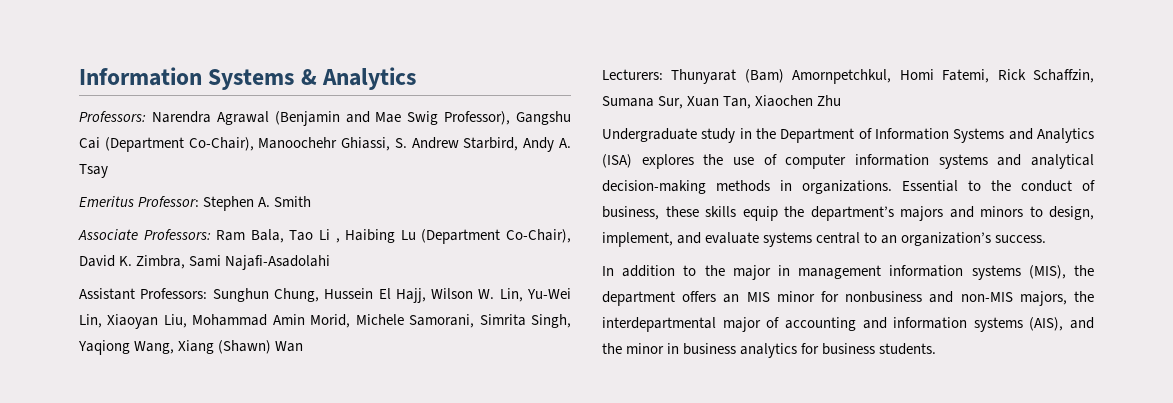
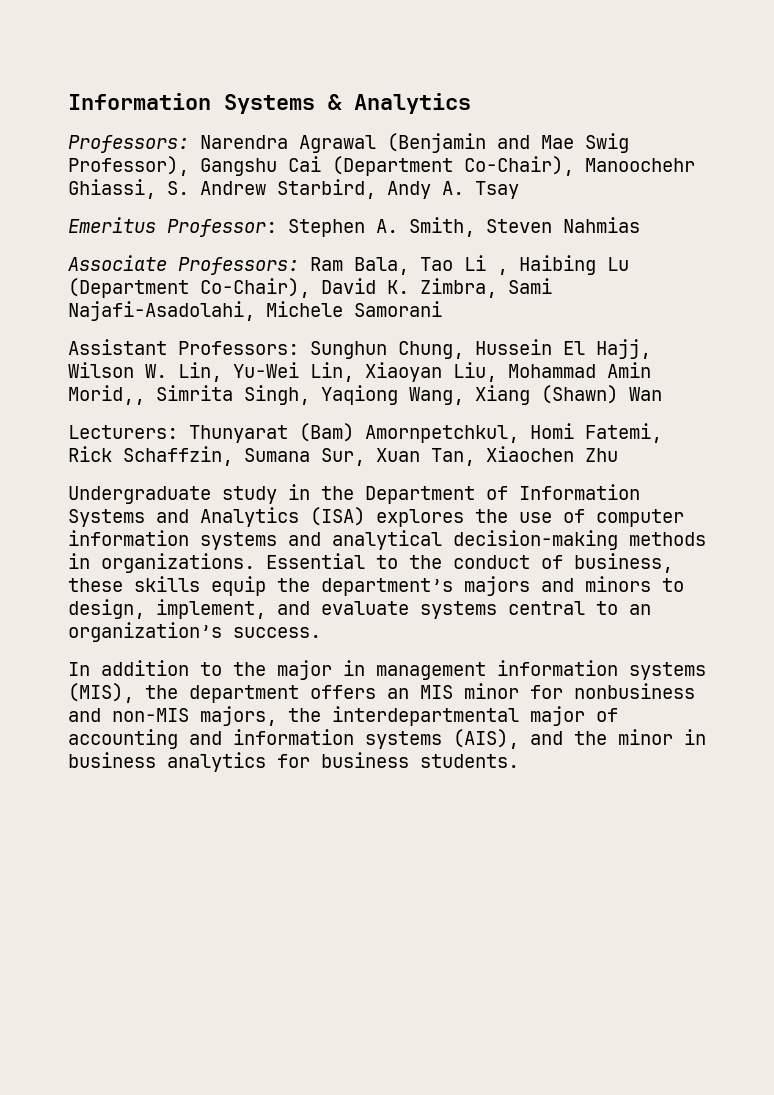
[274,196,312,207] Smith -> [409,217,640,237] Smith, Steven Nahmias
[225,255,331,270] Najafi-Asadolahi -> [68,301,442,321] Najafi-Asadolahi, Michele Samorani
[310,314,475,328] Morid, Michele Samorani, -> [68,385,145,405] Morid,,

